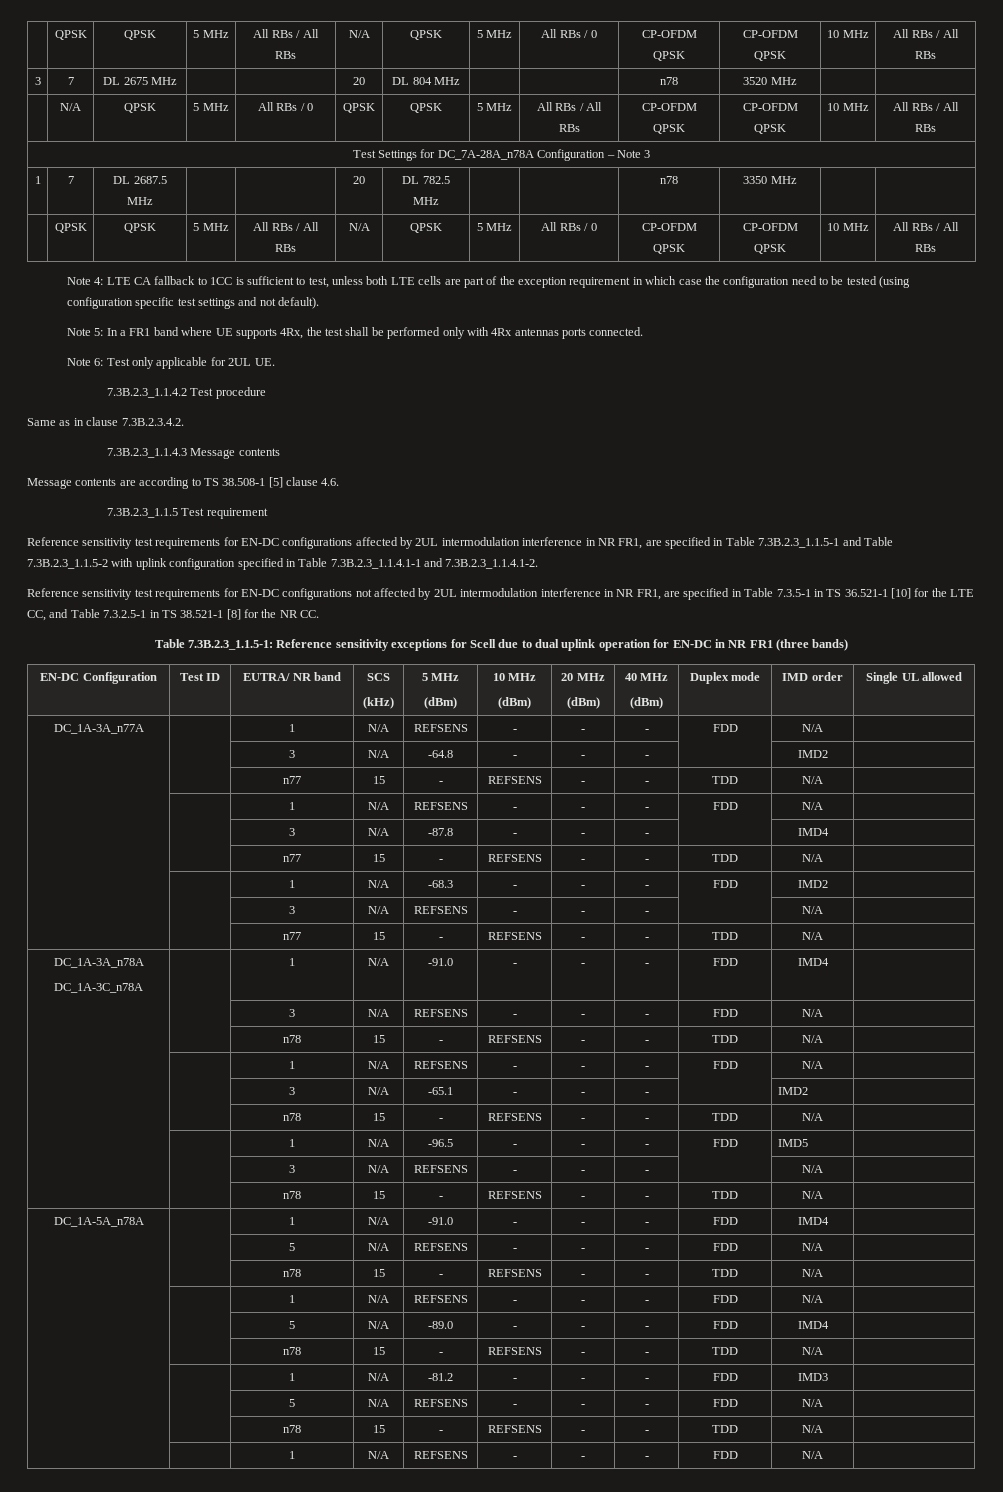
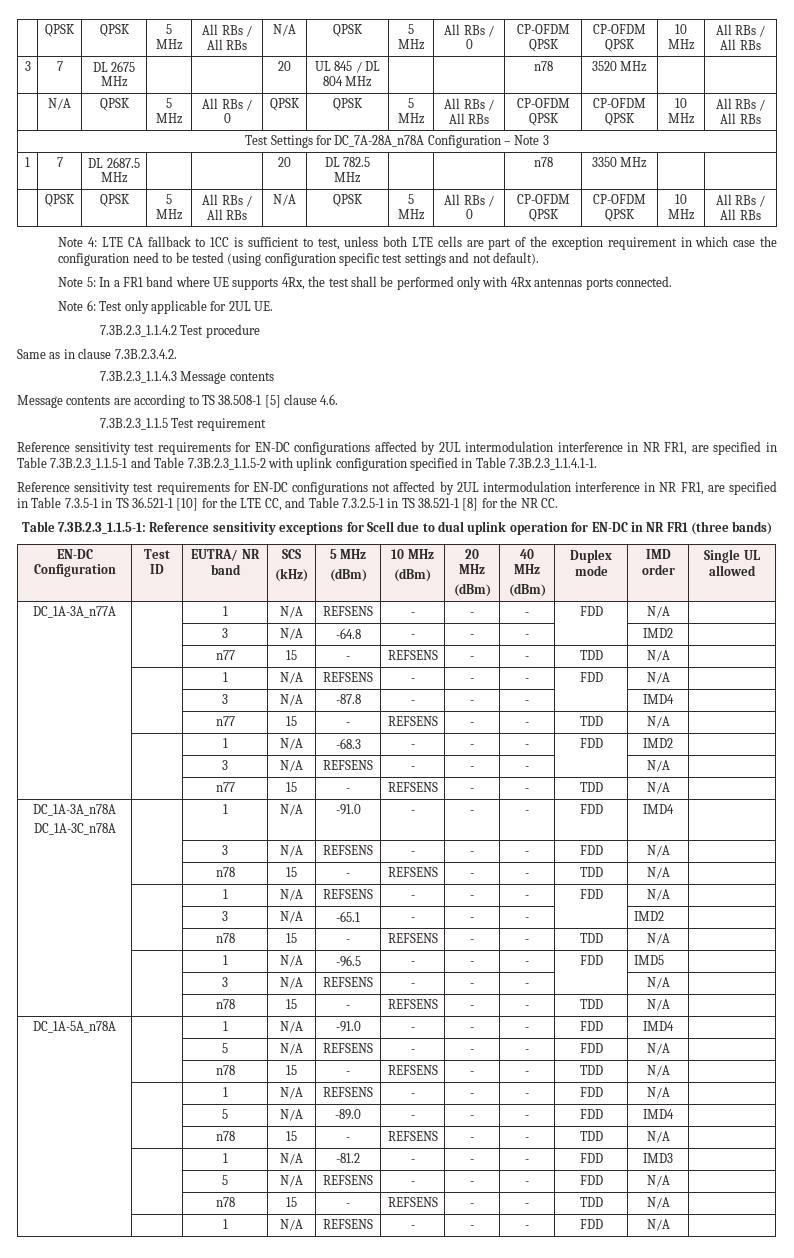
(365, 81) none -> [314,61,362,73] UL 845 /
[330,558,539,569] 7.3B.2.3_1.1.4.1-1 and 7.3B.2.3_1.1.4.1-2. -> [509,458,598,470] 7.3B.2.3_1.1.4.1-1.

